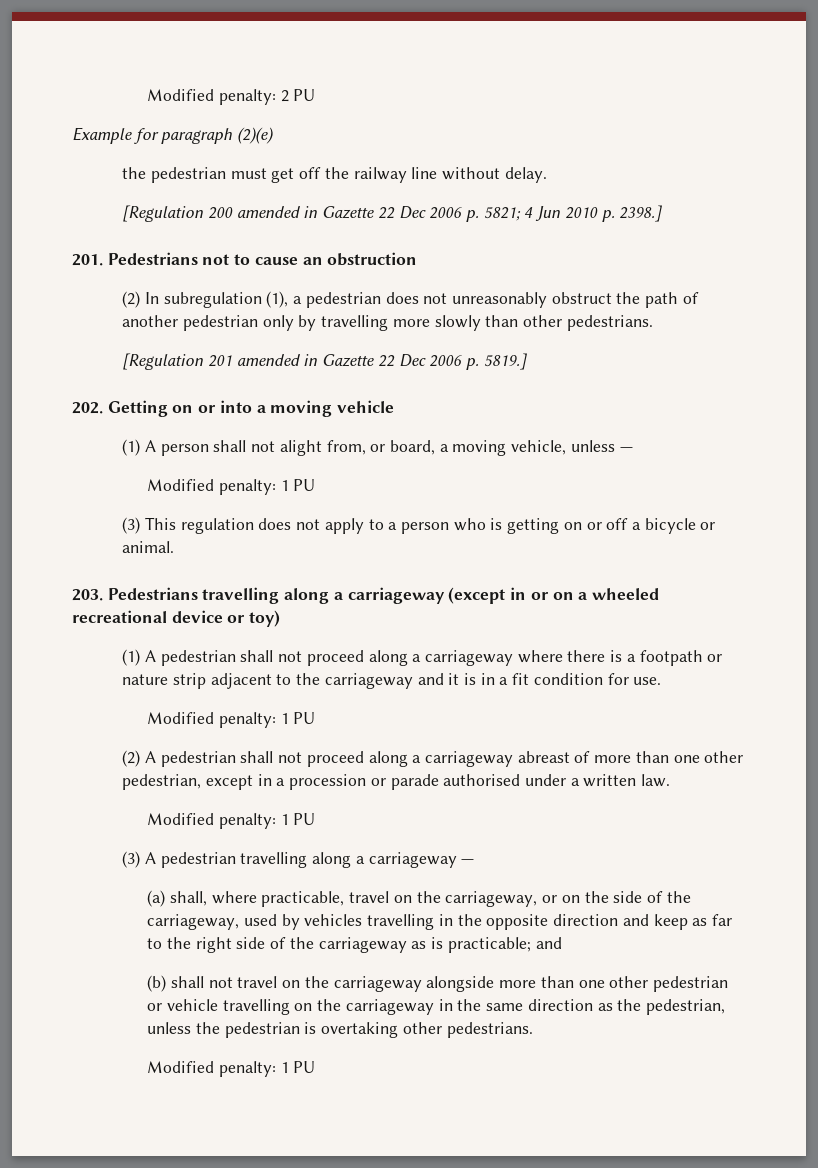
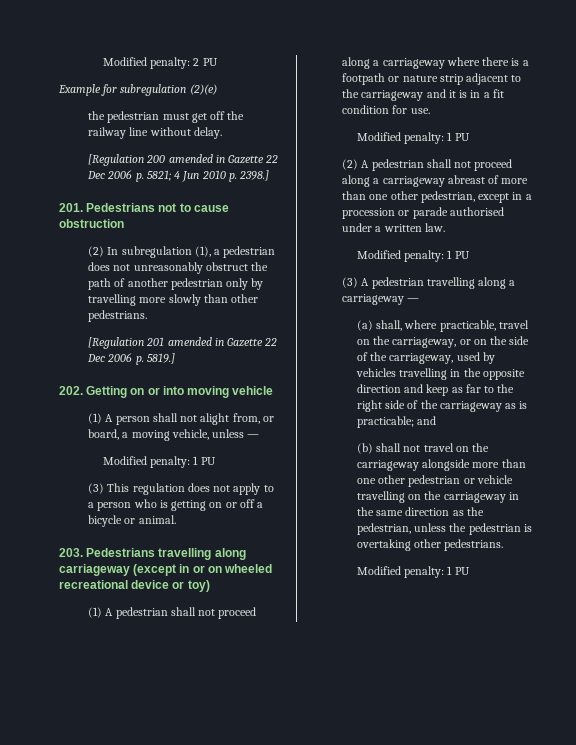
[161,128,233,144] paragraph -> [120,84,187,96] subregulation
[302,257,323,265] an -> (229, 208) none
[256,405,266,413] a -> (184, 390) none
[333,592,343,600] a -> (246, 554) none
[578,592,588,600] a -> (222, 569) none

